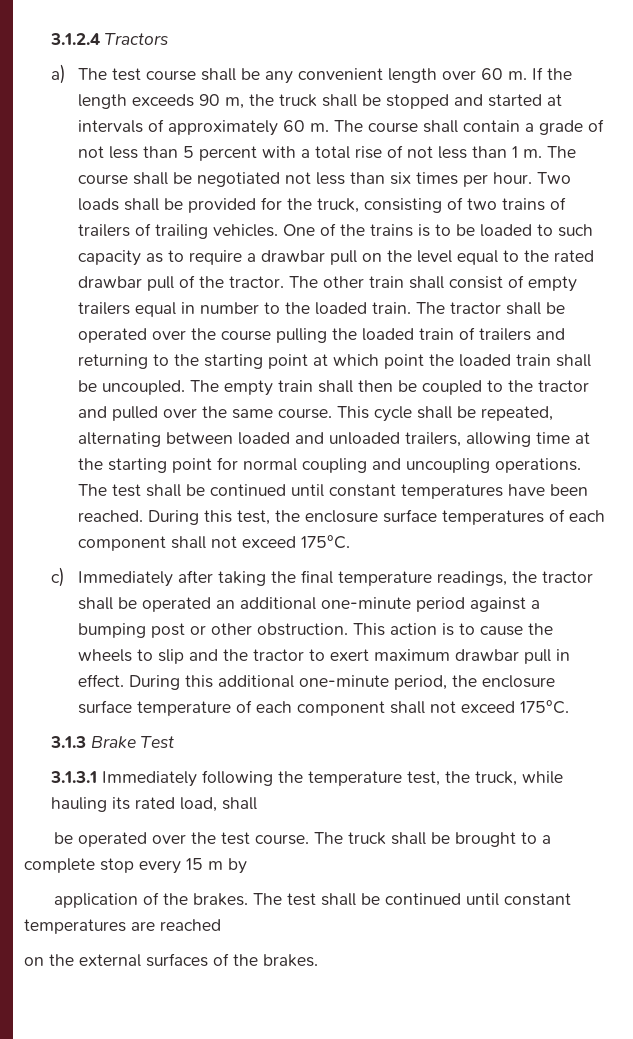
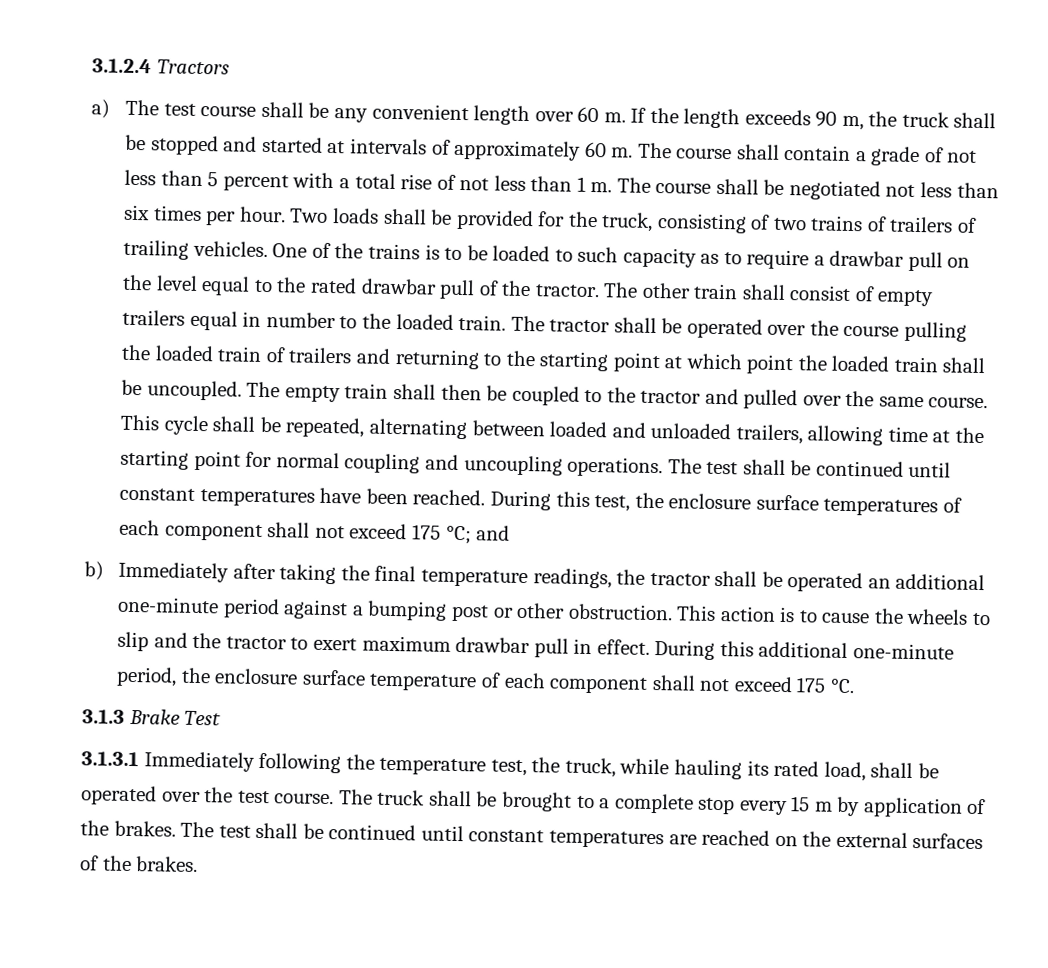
[301,535,351,549] [51,567,66,587] 175°C. // c) -> [411,524,511,545] [84,561,105,581] 175 °C; and // b)
[520,700,570,714] 175°C. -> [796,677,855,694] 175 °C.
(258, 803) // -> (914, 770) none
(247, 866) // -> (861, 806) none
(221, 925) // -> (771, 837) none

